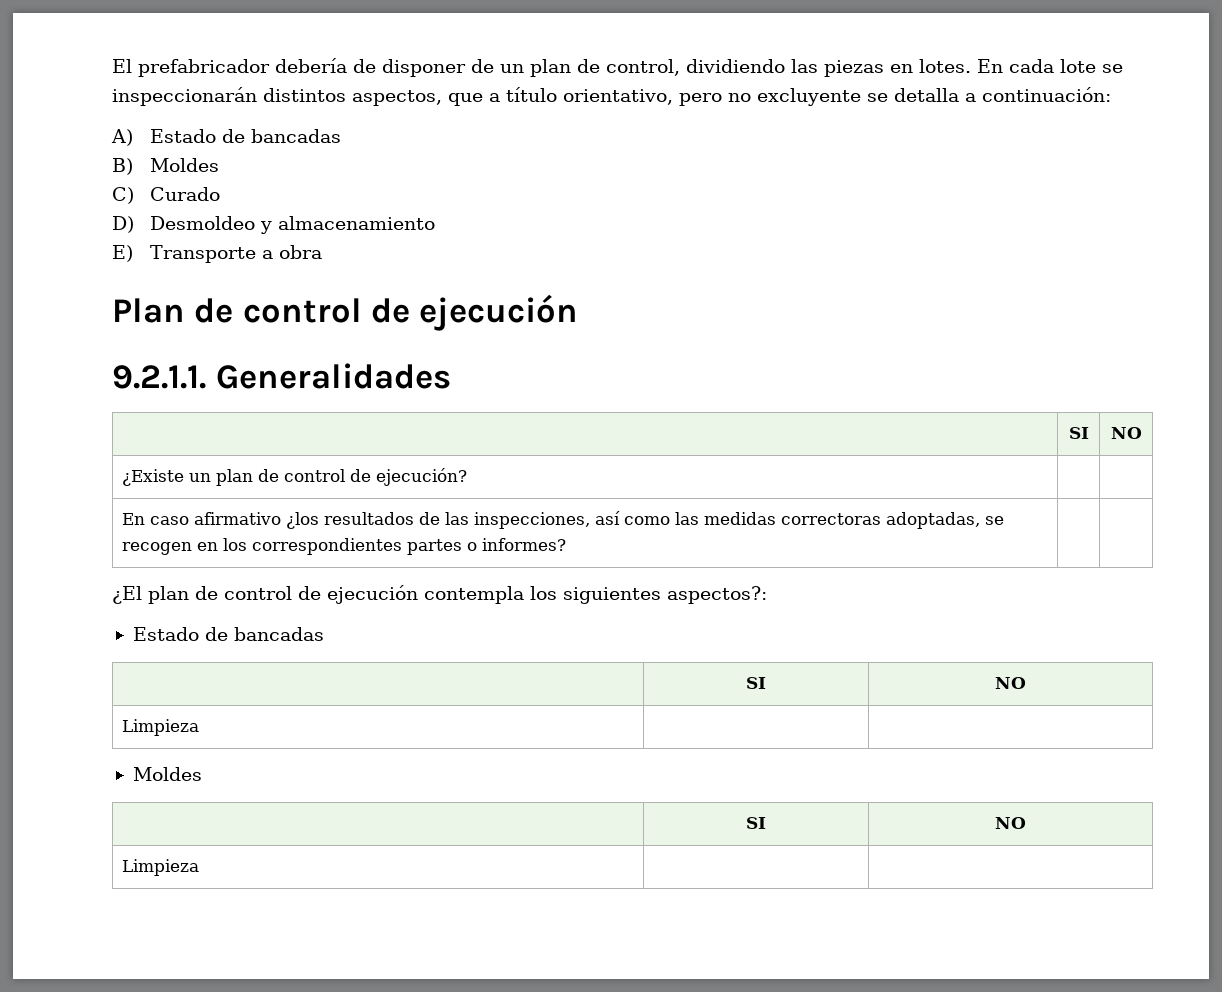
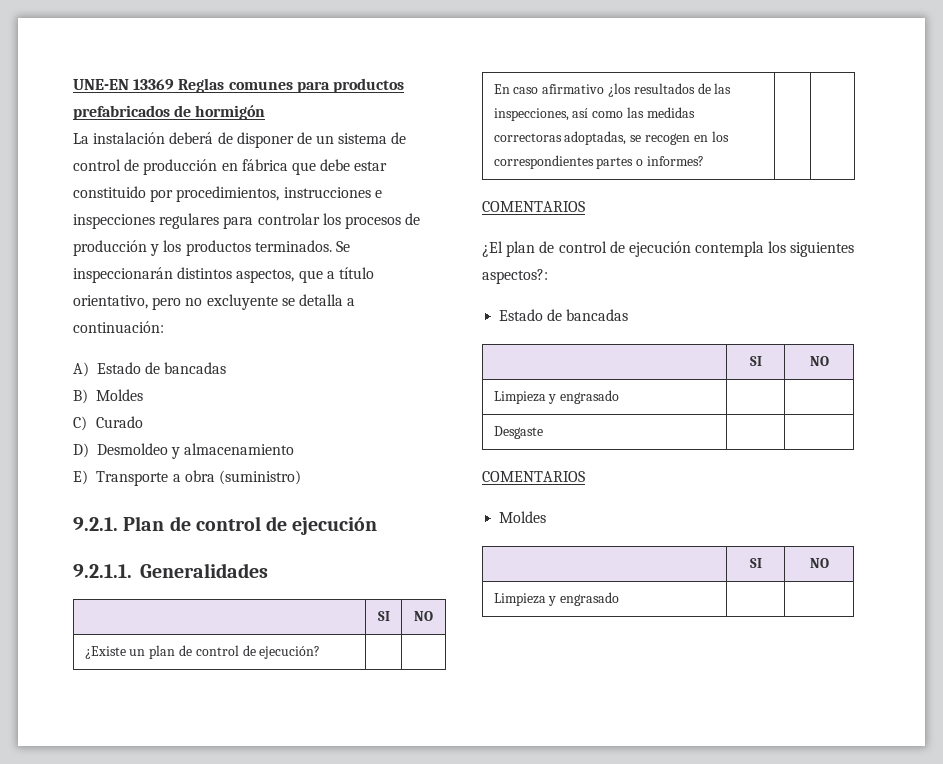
[112,58,1123,77] El prefabricador debería de disponer de un plan de control, dividiendo las piezas en lotes. En cada lote se -> [73,78,404,93] [73,105,266,120] [73,132,407,148] [73,159,388,175] [73,186,382,202] [73,213,421,229] [73,240,350,256] UNE-EN 13369 Reglas comunes para productos prefabricados de hormigón // La instalación deberá de disponer de un sistema de control de producción en fábrica que debe estar constituido por procedimientos, instrucciones e inspecciones regulares para controlar los procesos de producción y los productos terminados. Se
(322, 252) // -> [218,470,301,485] [73,517,118,531] (suministro) // 9.2.1.
(567, 544) none -> [482,201,585,212] // COMENTARIOS
(200, 727) | | -> [548,390,620,404] [493,426,543,439] [482,471,585,482] y engrasado | | // Desgaste | | // COMENTARIOS
(200, 867) none -> [548,592,620,606] y engrasado

